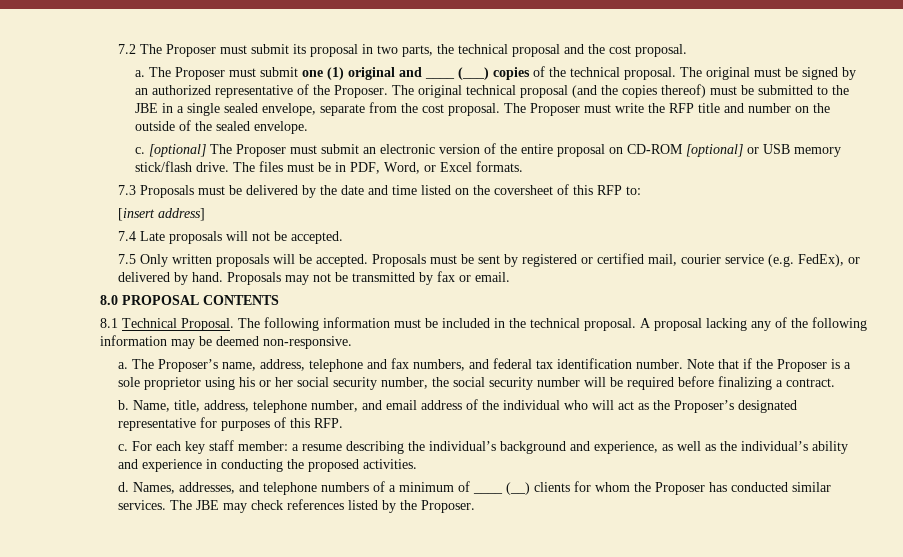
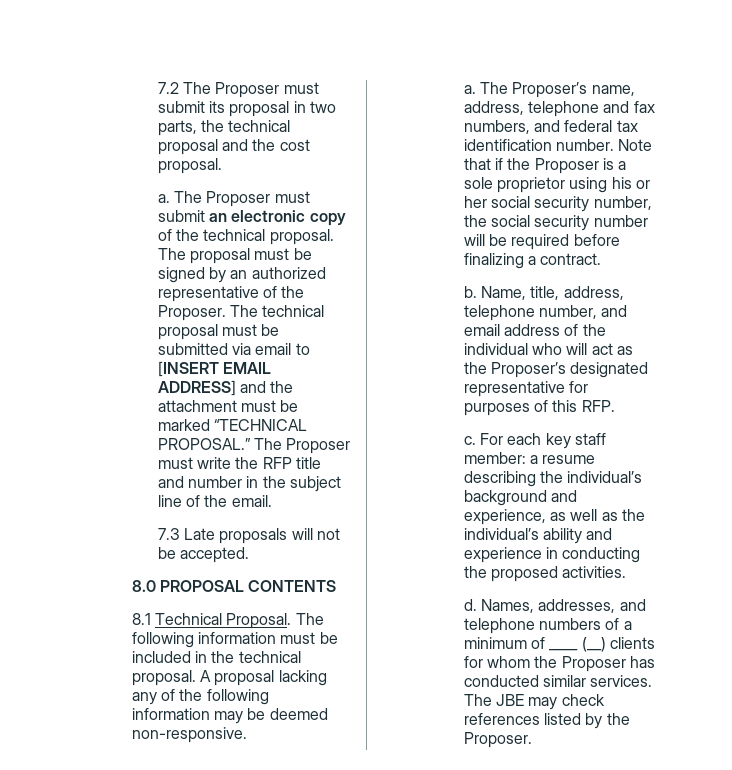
[302,67,423,80] [425,67,531,80] one (1) original and ____ (___) copies -> [209,210,346,226] an electronic copy
[706,67,751,80] original -> [190,248,251,264] proposal
[418,84,850,98] [135,102,501,116] original technical proposal (and the copies thereof) must be submitted to the JBE in a single sealed envelope, separate from the cost proposal. -> [262,305,325,317] [157,324,280,340] [157,343,310,355] [157,361,272,377] [157,380,294,396] [157,400,299,412] [157,419,308,431] [157,438,251,450] technical proposal must be submitted via email to [INSERT EMAIL ADDRESS] and the attachment must be marked “TECHNICAL PROPOSAL.”
[795,103,831,113] [135,120,309,134] [135,143,842,157] [135,161,524,174] [117,184,641,198] [117,208,205,221] [117,231,136,241] on the outside of the sealed envelope. // c. [optional] The Proposer must submit an electronic version of the entire proposal on CD-ROM [optional] or USB memory stick/flash drive. The files must be in PDF, Word, or Excel formats. // 7.3 Proposals must be delivered by the date and time listed on the coversheet of this RFP to: // [insert address] // 7.4 -> [246,476,342,492] [157,495,272,507] [157,528,180,540] in the subject line of the email. // 7.3
[117,253,860,267] [117,271,510,285] // 7.5 Only written proposals will be accepted. Proposals must be sent by registered or certified mail, courier service (e.g. FedEx), or delivered by hand. Proposals may not be transmitted by fax or email. -> (250, 555) none

